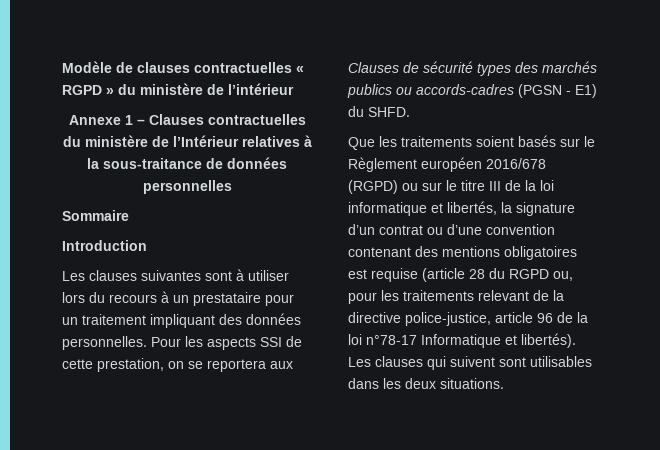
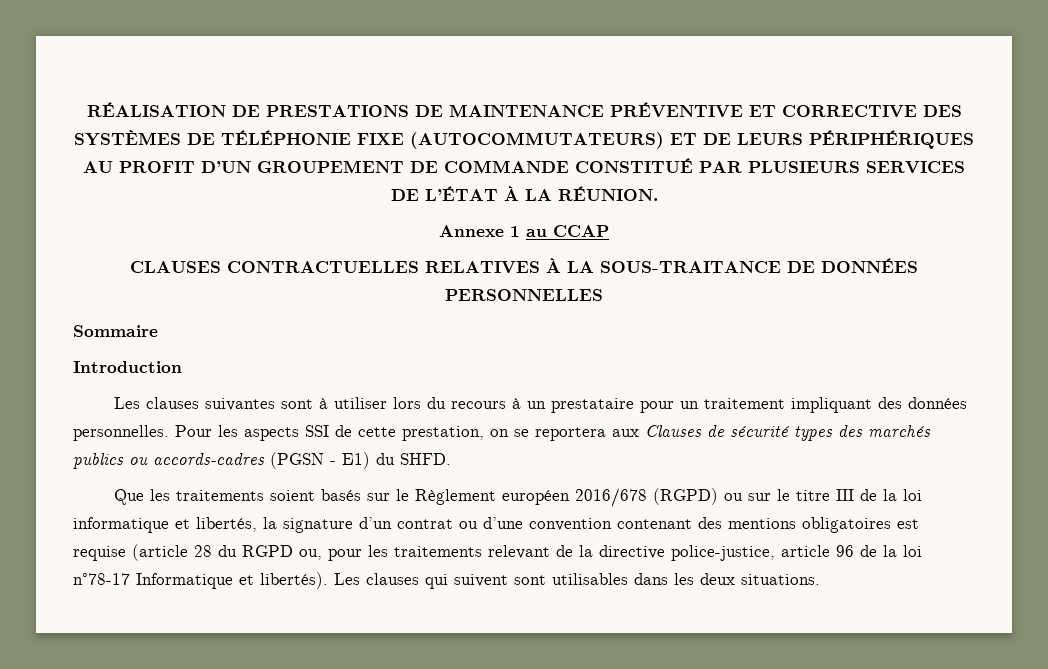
[62,61,304,73] [62,83,294,95] [68,114,306,125] [62,135,312,147] [87,157,287,169] [142,180,232,194] Modèle de clauses contractuelles « RGPD » du ministère de l’intérieur // Annexe 1 – Clauses contractuelles du ministère de l’Intérieur relatives à la sous-traitance de données personnelles -> [86,102,962,117] [74,130,974,149] [83,158,965,173] [390,186,658,201] [439,225,609,237] [130,258,918,273] [445,289,603,301] RÉALISATION DE PRESTATIONS DE MAINTENANCE PRÉVENTIVE ET CORRECTIVE DES SYSTÈMES DE TÉLÉPHONIE FIXE (AUTOCOMMUTATEURS) ET DE LEURS PÉRIPHÉRIQUES AU PROFIT D’UN GROUPEMENT DE COMMANDE CONSTITUÉ PAR PLUSIEURS SERVICES DE L’ÉTAT À LA RÉUNION. // Annexe 1 au CCAP // CLAUSES CONTRACTUELLES RELATIVES À LA SOUS-TRAITANCE DE DONNÉES PERSONNELLES

